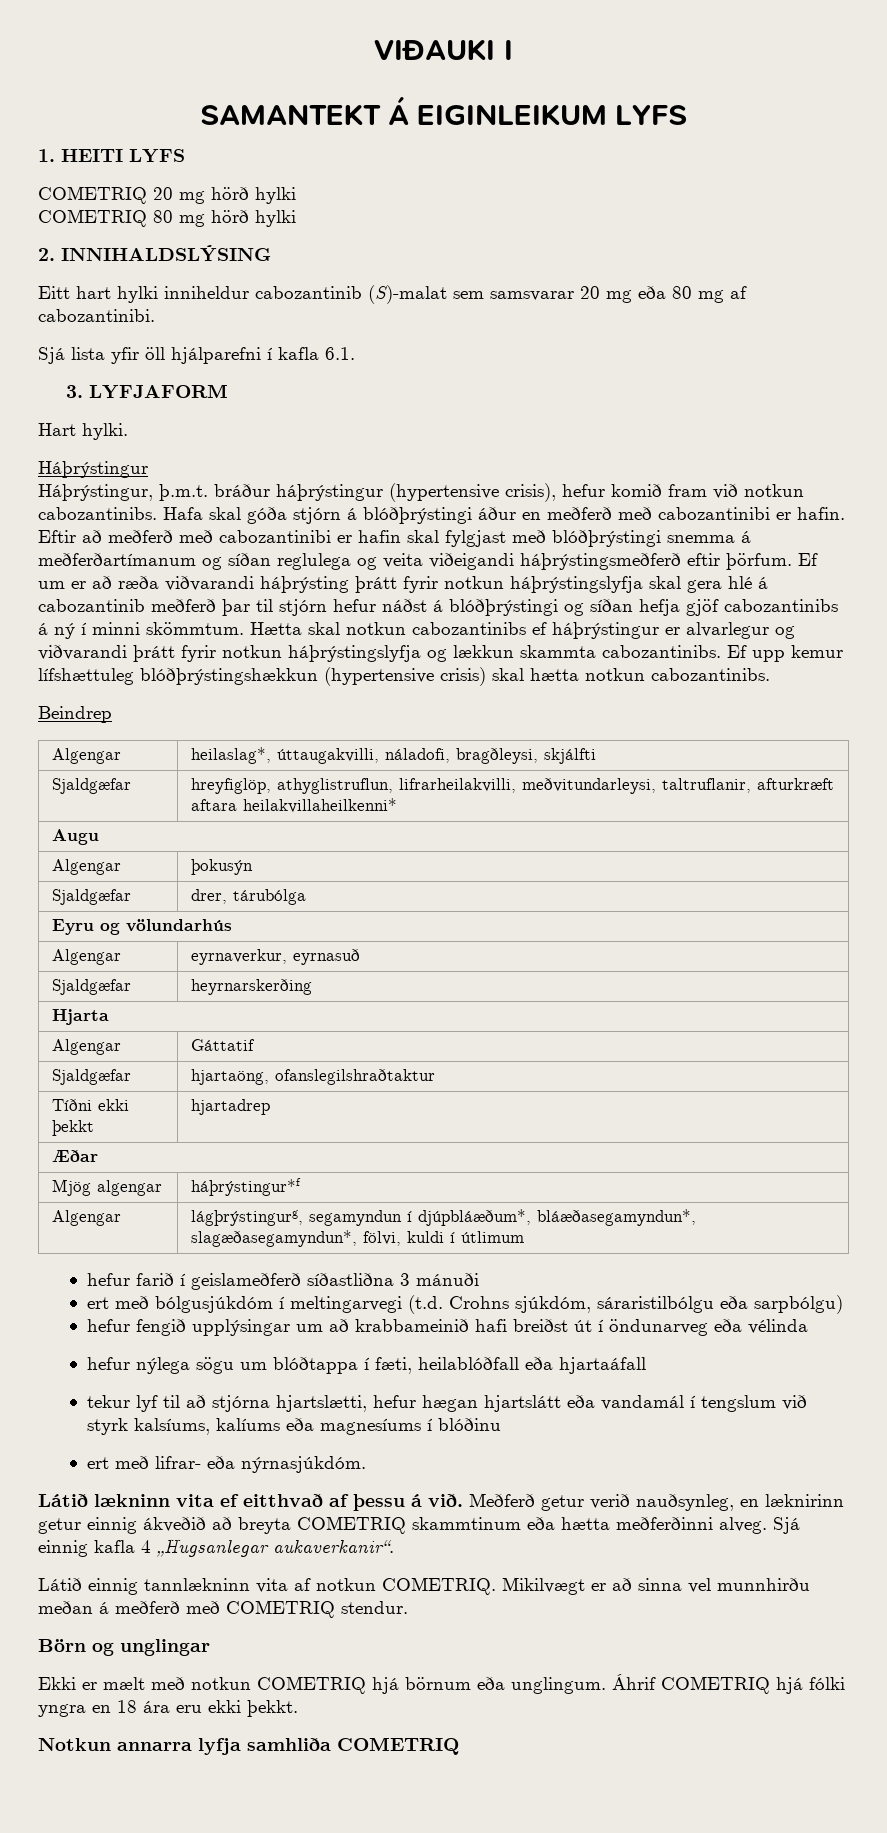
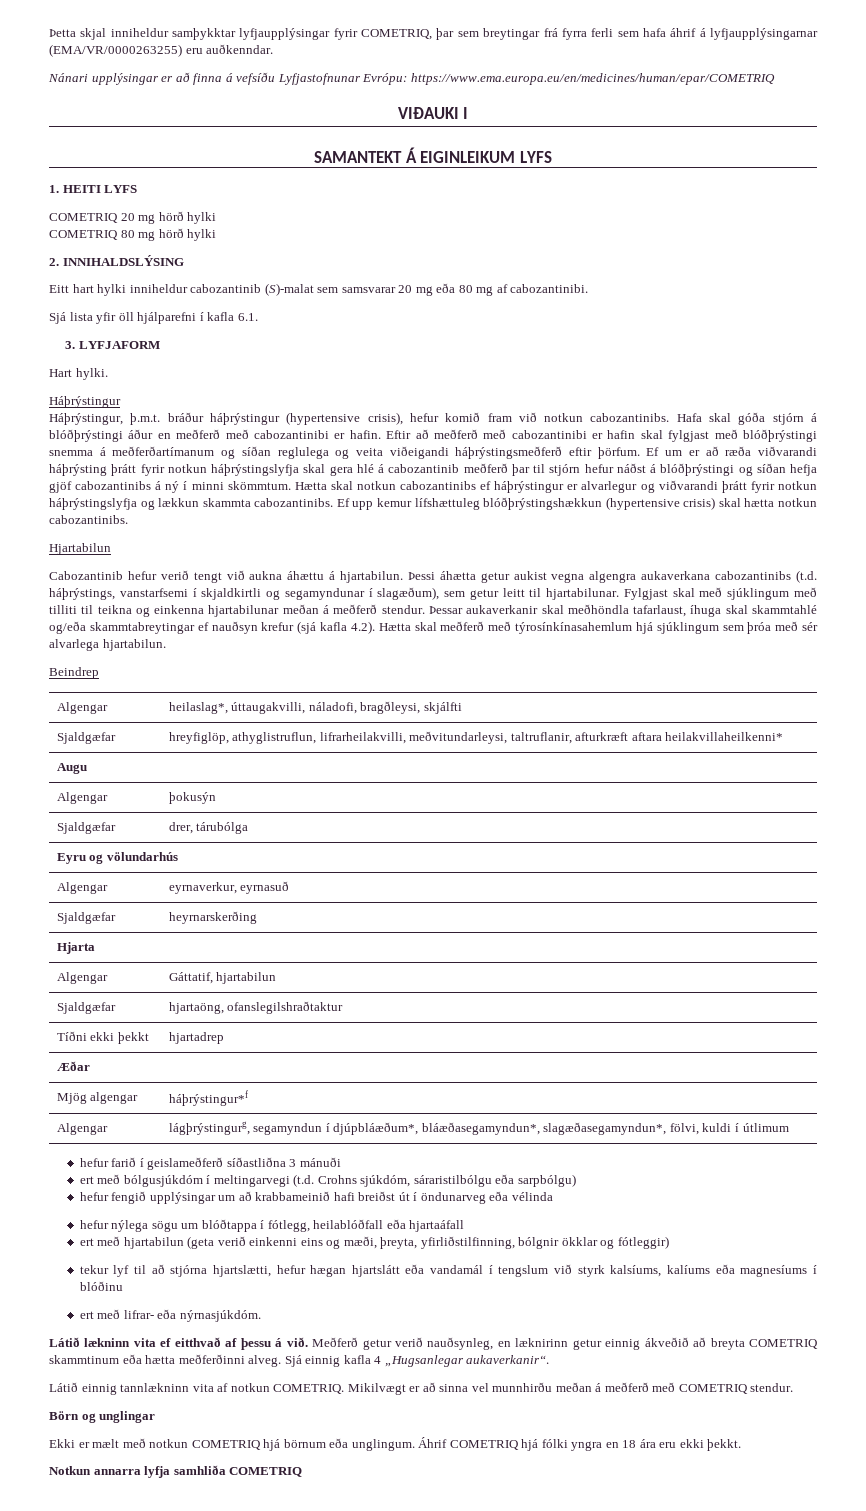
(374, 50) none -> [49,28,819,40] [49,44,274,57] [48,72,775,85] Þetta skjal inniheldur samþykktar lyfjaupplýsingar fyrir COMETRIQ, þar sem breytingar frá fyrra ferli sem hafa áhrif á lyfjaupplýsingarnar (EMA/VR/0000263255) eru auðkenndar. // Nánari upplýsingar er að finna á vefsíðu Lyfjastofnunar Evrópu: https://www.ema.europa.eu/en/medicines/human/epar/COMETRIQ //
(770, 674) none -> [49,543,111,555] [49,570,817,583] [49,587,817,600] [49,604,817,617] [49,621,819,634] [49,639,166,651] // Hjartabilun // Cabozantinib hefur verið tengt við aukna áhættu á hjartabilun. Þessi áhætta getur aukist vegna algengra aukaverkana cabozantinibs (t.d. háþrýstings, vanstarfsemi í skjaldkirtli og segamyndunar í slagæðum), sem getur leitt til hjartabilunar. Fylgjast skal með sjúklingum með tilliti til teikna og einkenna hjartabilunar meðan á meðferð stendur. Þessar aukaverkanir skal meðhöndla tafarlaust, íhuga skal skammtahlé og/eða skammtabreytingar ef nauðsyn krefur (sjá kafla 4.2). Hætta skal meðferð með týrosínkínasahemlum hjá sjúklingum sem þróa með sér alvarlega hjartabilun.
[191,1039,256,1051] Gáttatif -> [168,972,277,984] Gáttatif, hjartabilun
[375,1357,413,1374] fæti, -> [267,1220,310,1232] fótlegg,
(647, 1365) none -> [79,1236,669,1249] // ert með hjartabilun (geta verið einkenni eins og mæði, þreyta, yfirliðstilfinning, bólgnir ökklar og fótleggir)

